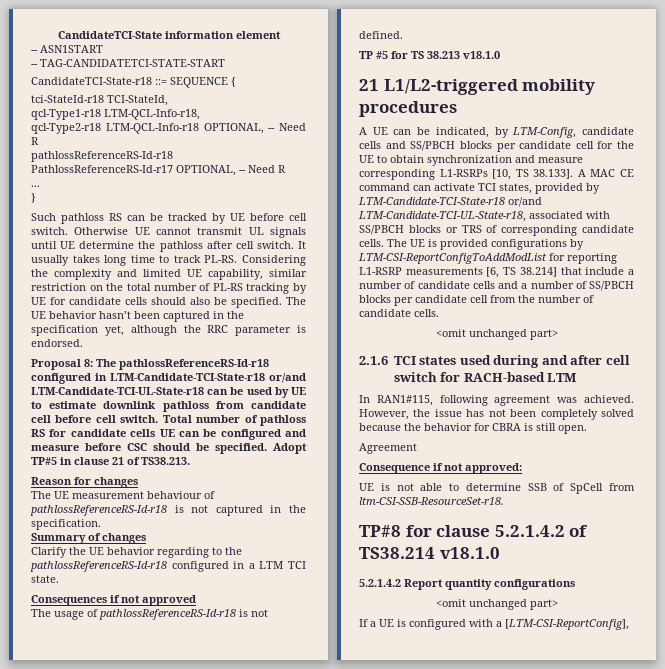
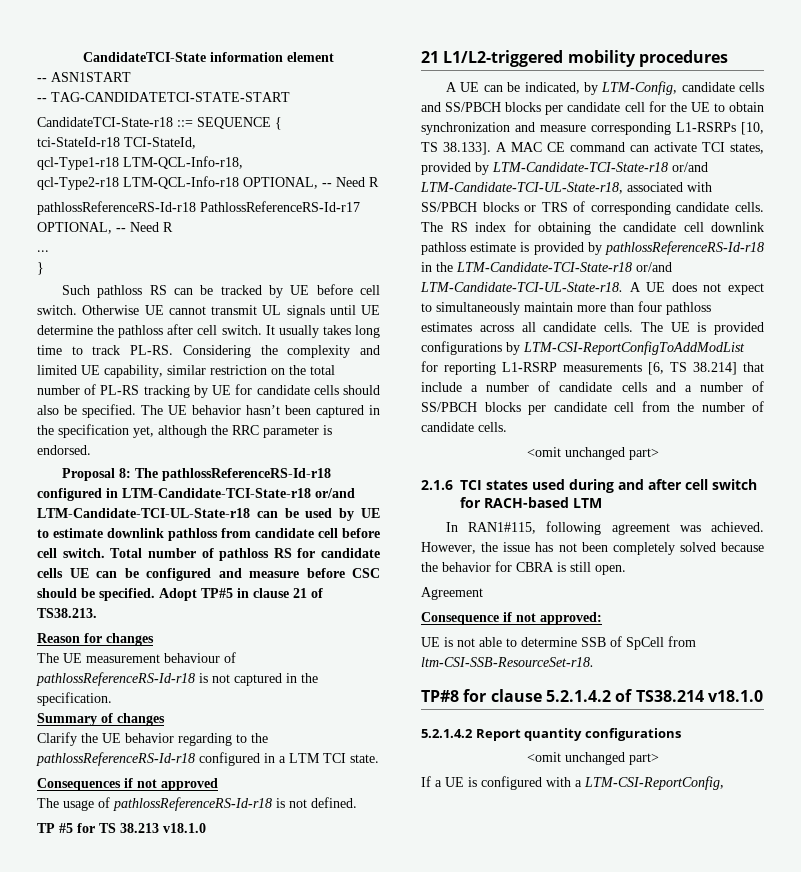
(407, 243) none -> [450,221,764,235] [421,241,764,255] [421,262,672,272] [420,282,764,295] [421,301,711,315] [421,322,663,332] RS index for obtaining the candidate cell downlink pathloss estimate is provided by pathlossReferenceRS-Id-r18 in the LTM-Candidate-TCI-State-r18 or/and LTM-Candidate-TCI-UL-State-r18. A UE does not expect to simultaneously maintain more than four pathloss estimates across all candidate cells. The
[505,619,629,630] [LTM-CSI-ReportConfig], -> [584,776,724,790] LTM-CSI-ReportConfig,

